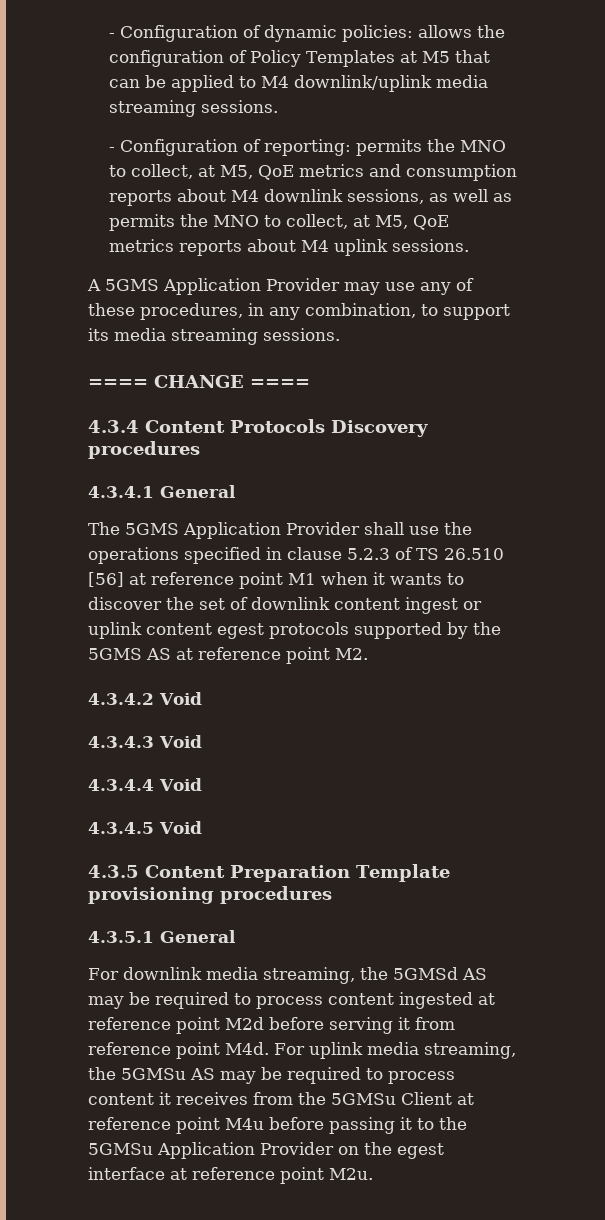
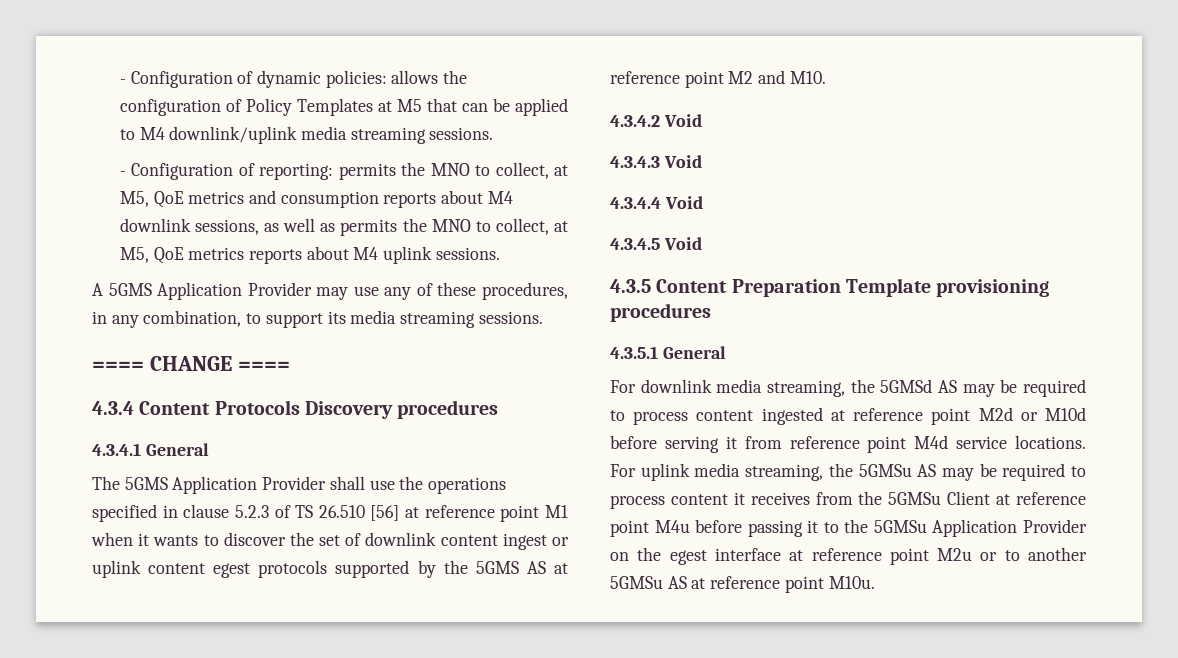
[335,648,368,660] M2. -> [728,70,826,84] M2 and M10.
(264, 1023) none -> [1020,407,1086,421] or M10d
[225,1042,269,1055] M4d. -> [914,435,1086,449] M4d service locations.
[329,1168,373,1180] M2u. -> [937,547,1087,561] [610,576,875,593] M2u or to another 5GMSu AS at reference point M10u.

